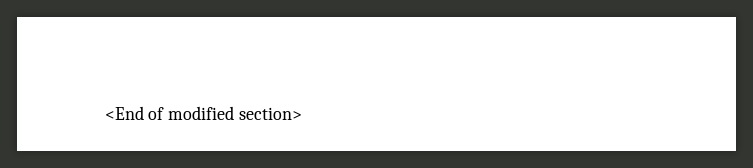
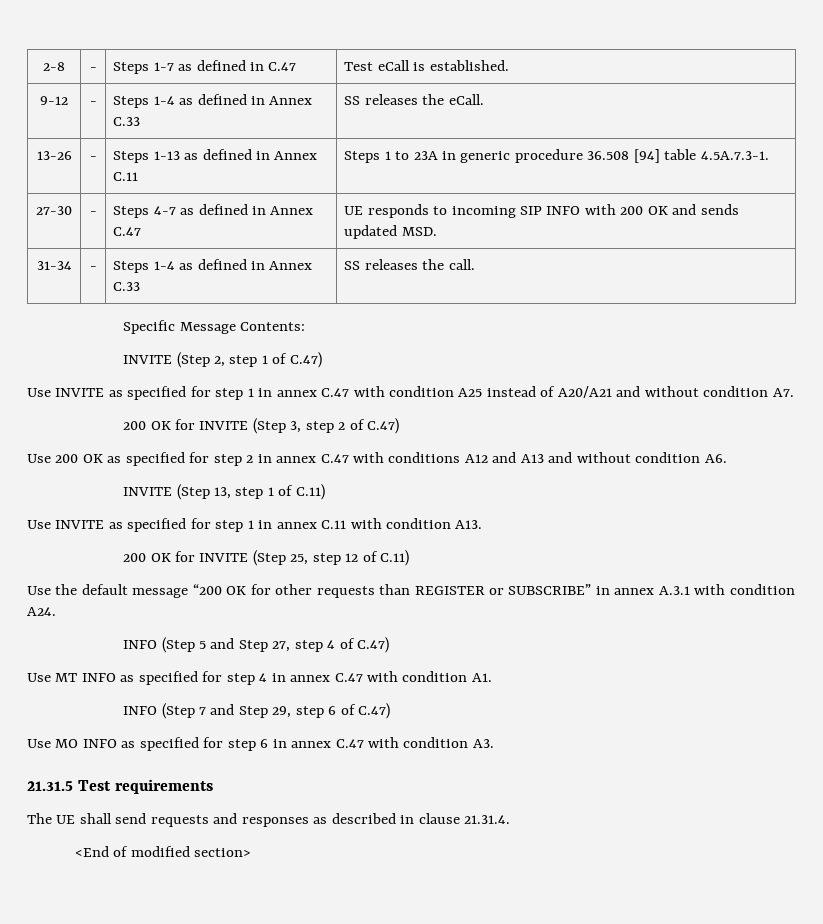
(104, 113) none -> [43,62,65,71] [89,67,97,71] [113,60,297,74] [344,60,509,71] [40,96,68,105] [89,101,97,105] [113,94,313,108] [113,117,141,126] [344,94,484,105] [36,151,72,160] [89,156,97,160] [113,149,318,163] [113,172,139,181] [344,149,769,163] [36,206,72,215] [89,211,97,215] [113,204,314,218] [113,227,142,236] [344,204,739,218] [344,225,437,239] [36,261,72,270] [89,266,97,270] [113,259,313,273] [113,282,141,291] [344,259,475,270] [123,320,305,334] [123,352,322,368] [27,386,794,400] [123,418,400,434] [27,452,727,466] [123,484,325,500] [27,518,483,532] [123,550,410,566] [27,584,795,598] [27,607,56,616] [123,637,390,653] [27,671,492,685] [123,703,391,719] [27,737,494,751] [27,779,213,794] [27,813,511,827] 2-8 | - | Steps 1-7 as defined in C.47 | Test eCall is established. // 9-12 | - | Steps 1-4 as defined in Annex C.33 | SS releases the eCall. // 13-26 | - | Steps 1-13 as defined in Annex C.11 | Steps 1 to 23A in generic procedure 36.508 [94] table 4.5A.7.3-1. // 27-30 | - | Steps 4-7 as defined in Annex C.47 | UE responds to incoming SIP INFO with 200 OK and sends updated MSD. // 31-34 | - | Steps 1-4 as defined in Annex C.33 | SS releases the call. // Specific Message Contents: // INVITE (Step 2, step 1 of C.47) // Use INVITE as specified for step 1 in annex C.47 with condition A25 instead of A20/A21 and without condition A7. // 200 OK for INVITE (Step 3, step 2 of C.47) // Use 200 OK as specified for step 2 in annex C.47 with conditions A12 and A13 and without condition A6. // INVITE (Step 13, step 1 of C.11) // Use INVITE as specified for step 1 in annex C.11 with condition A13. // 200 OK for INVITE (Step 25, step 12 of C.11) // Use the default message “200 OK for other requests than REGISTER or SUBSCRIBE” in annex A.3.1 with condition A24. // INFO (Step 5 and Step 27, step 4 of C.47) // Use MT INFO as specified for step 4 in annex C.47 with condition A1. // INFO (Step 7 and Step 29, step 6 of C.47) // Use MO INFO as specified for step 6 in annex C.47 with condition A3. // 21.31.5 Test requirements // The UE shall send requests and responses as described in clause 21.31.4. //

